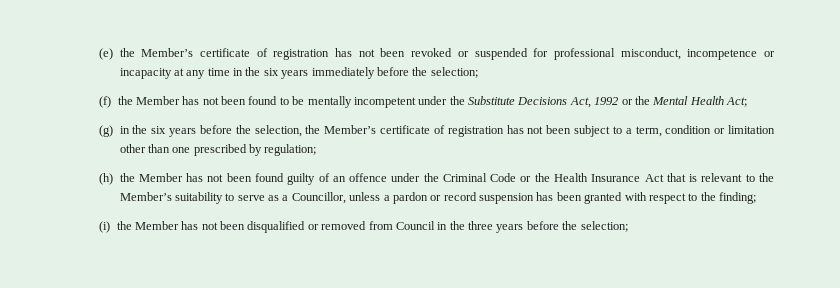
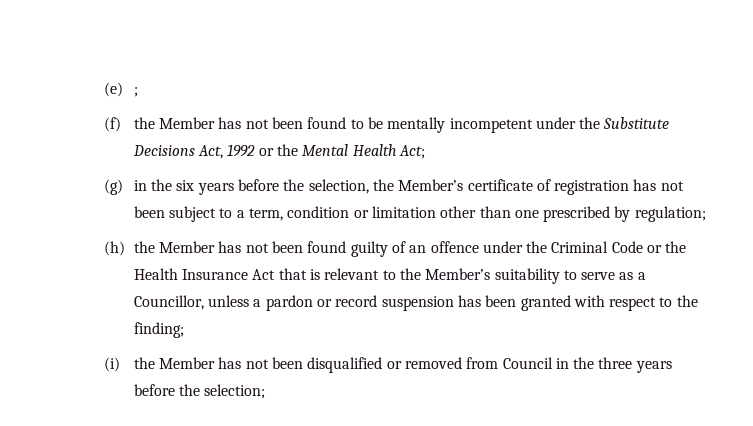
[119,48,775,60] [119,67,478,79] the Member’s certificate of registration has not been revoked or suspended for professional misconduct, incompetence or incapacity at any time in the six years immediately before the selection; -> [133,87,138,97] ;

